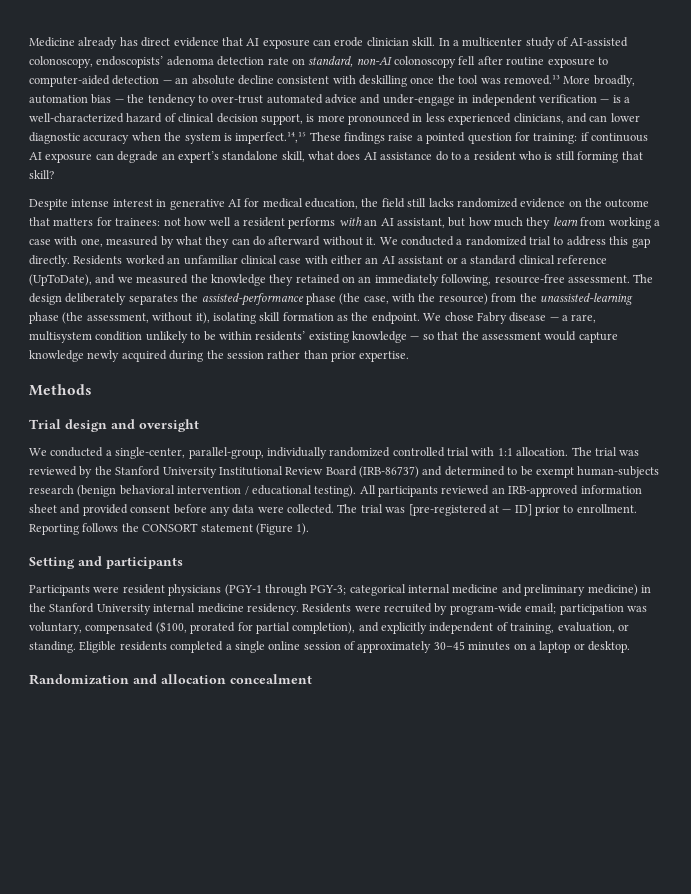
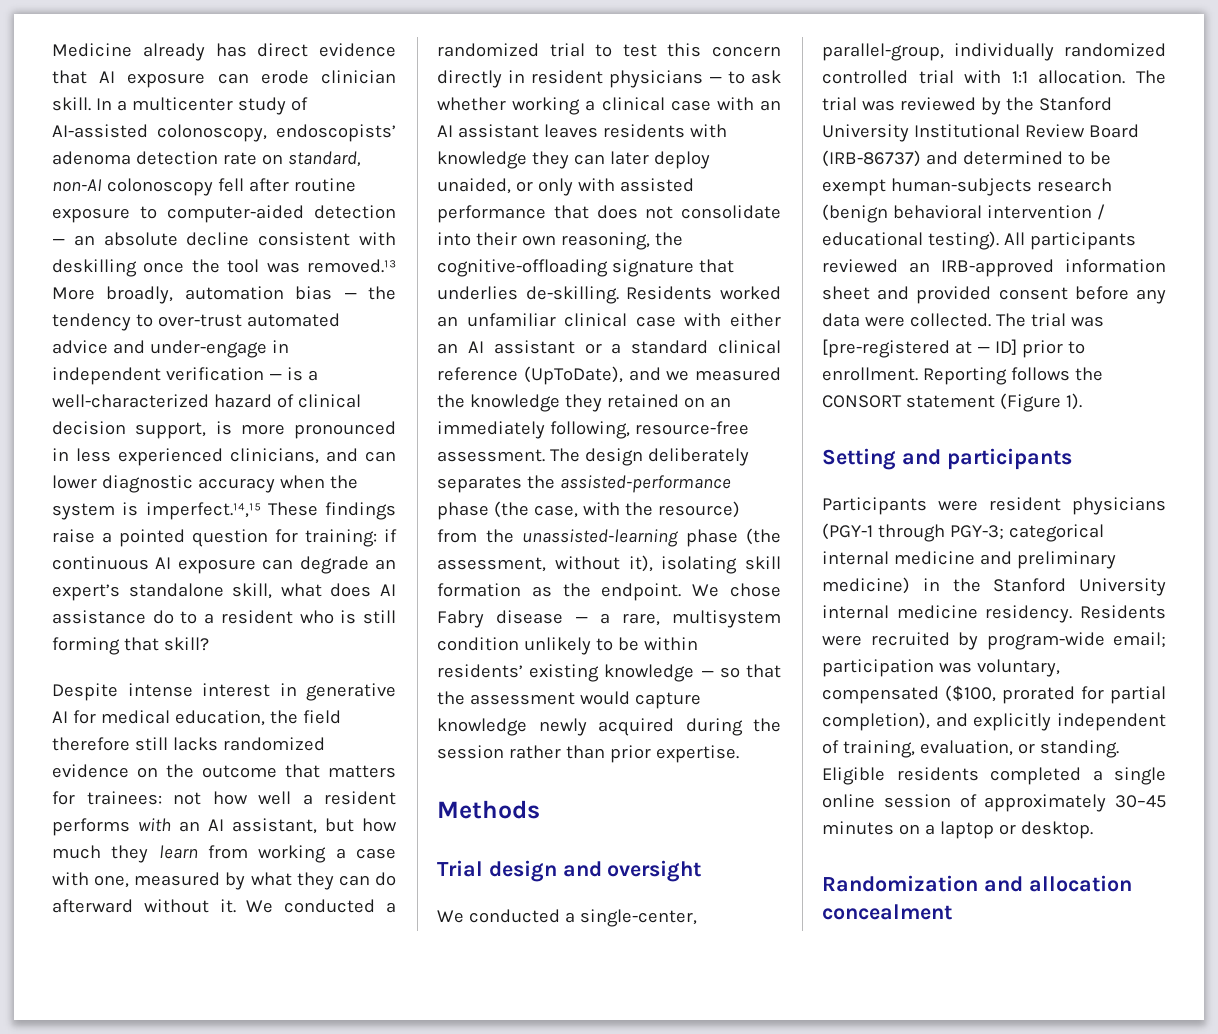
(405, 203) none -> [52,737,130,751] therefore
[566,236,650,248] [29,255,70,267] address this gap directly. -> [622,43,781,57] [437,70,781,88] [437,97,781,115] [437,124,727,138] [437,151,710,169] [437,178,694,196] [437,205,781,223] [437,232,683,250] [437,259,734,277] [437,286,619,304] test this concern directly in resident physicians — to ask whether working a clinical case with an AI assistant leaves residents with knowledge they can later deploy unaided, or only with assisted performance that does not consolidate into their own reasoning, the cognitive-offloading signature that underlies de-skilling.

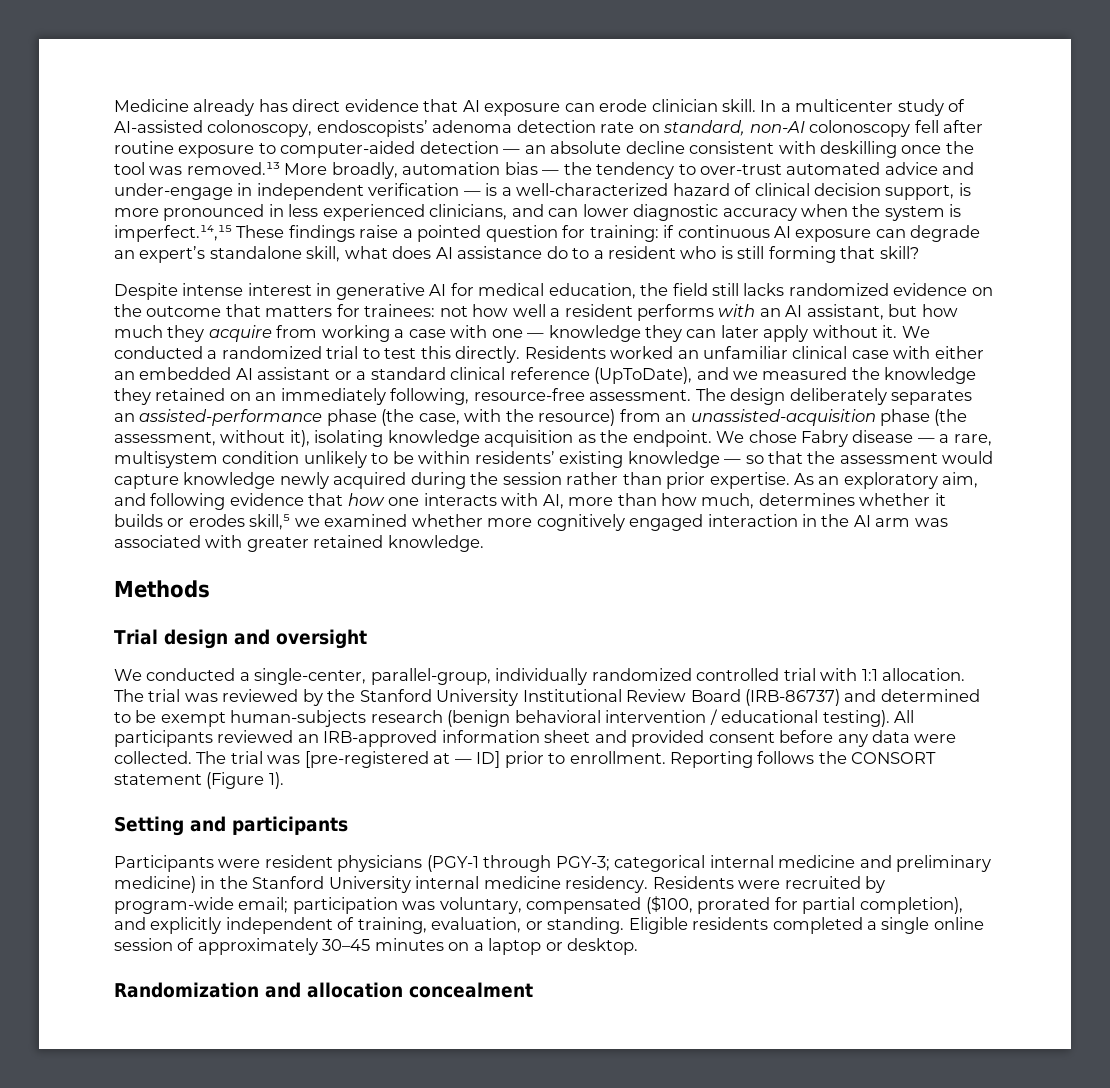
[52,737,130,751] therefore -> (708, 289) none
[158,845,198,859] learn -> [208,325,272,342] acquire
[94,872,396,890] [52,899,133,913] one, measured by what they can do afterward -> [491,325,809,342] one — knowledge they can later apply
[712,46,781,57] [437,70,781,88] [437,97,781,115] [437,124,727,138] [437,151,710,169] [437,178,694,196] [437,205,781,223] [437,232,683,250] [437,259,734,277] [437,286,619,304] concern directly in resident physicians — to ask whether working a clinical case with an AI assistant leaves residents with knowledge they can later deploy unaided, or only with assisted performance that does not consolidate into their own reasoning, the cognitive-offloading signature that underlies de-skilling. -> [455,346,521,363] directly.
(458, 348) none -> [139,367,232,380] embedded
[526,475,555,489] the -> [114,413,135,422] an
[485,529,678,547] the unassisted-learning -> [665,409,876,426] an unassisted-acquisition
[745,556,781,570] [437,583,521,597] skill formation -> [387,430,574,447] knowledge acquisition
(739, 754) none -> [794,472,979,489] [114,493,946,510] [114,514,948,531] [114,535,484,552] As an exploratory aim, and following evidence that how one interacts with AI, more than how much, determines whether it builds or erodes skill,⁵ we examined whether more cognitively engaged interaction in the AI arm was associated with greater retained knowledge.

